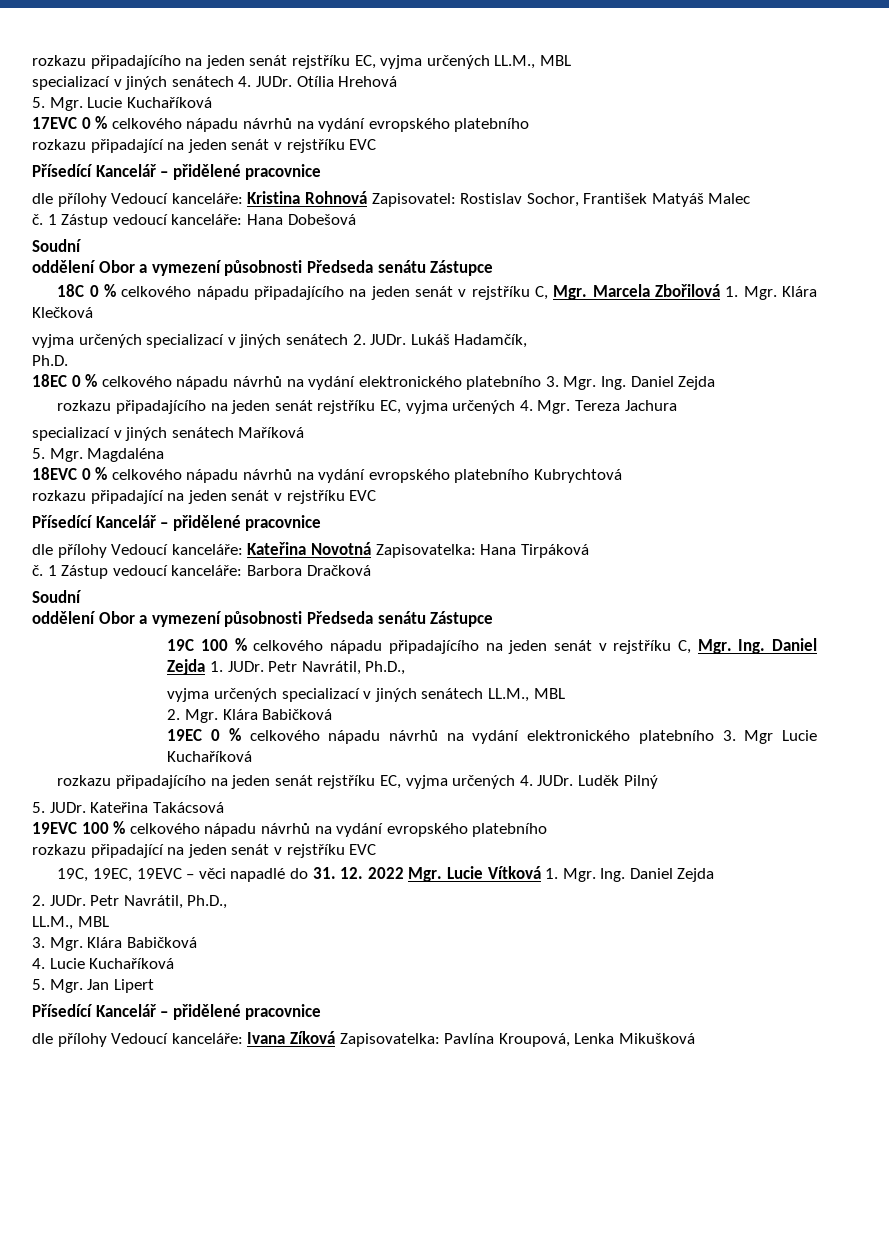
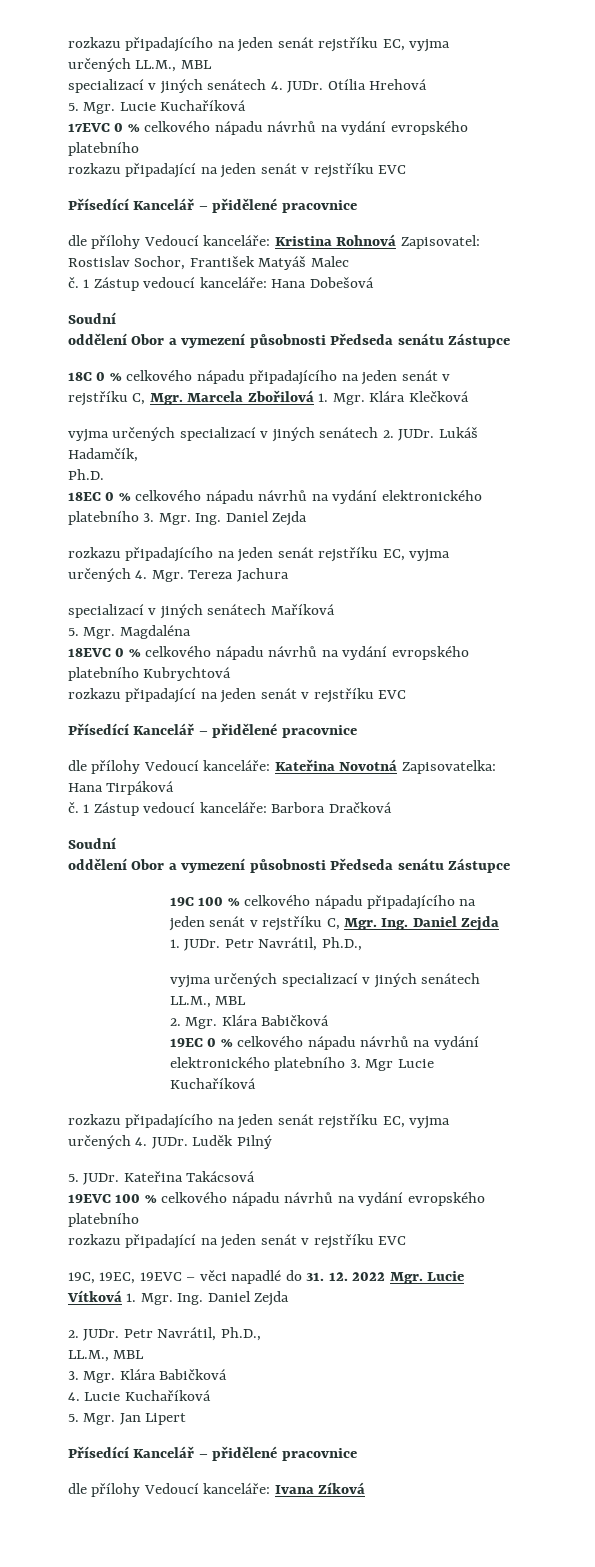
[339,1033,695,1047] Zapisovatelka: Pavlína Kroupová, Lenka Mikušková -> (366, 1488) none

